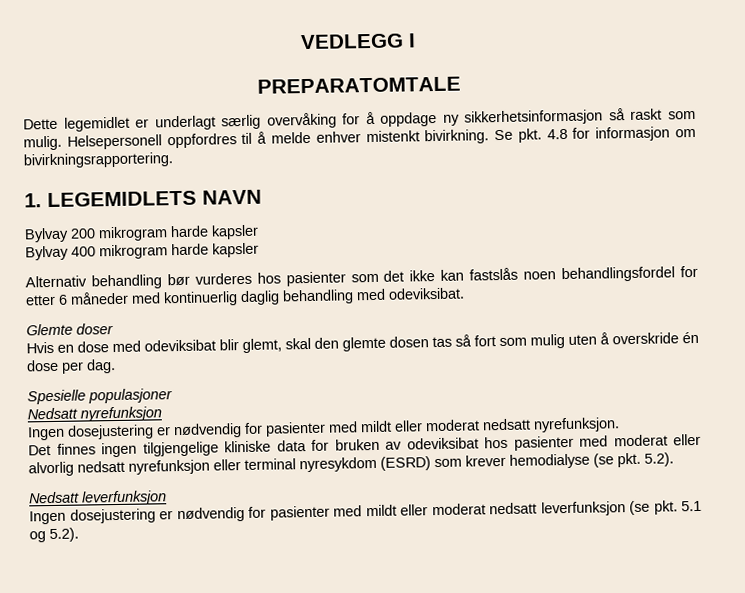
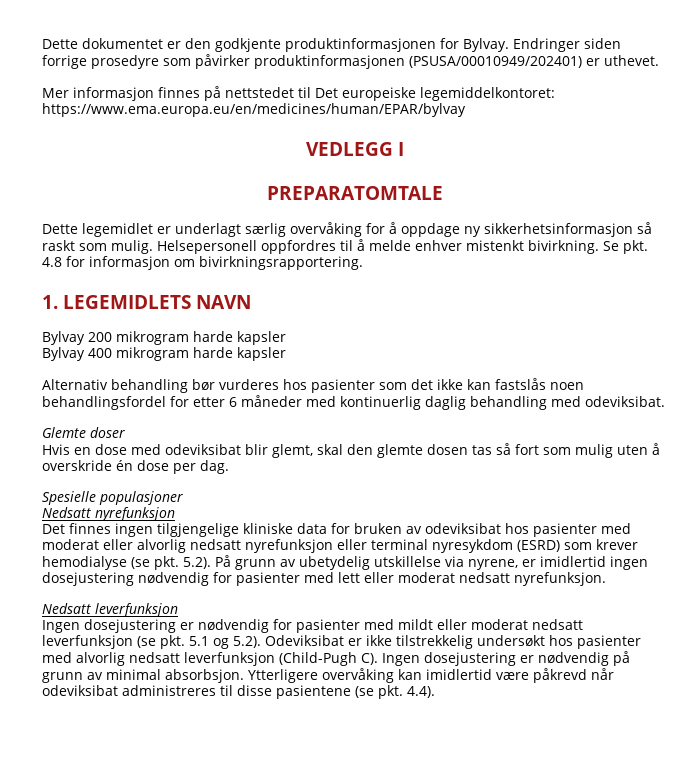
(300, 41) none -> [42,38,621,52] [42,54,659,69] [42,86,555,101] [42,103,466,117] Dette dokumentet er den godkjente produktinformasjonen for Bylvay. Endringer siden forrige prosedyre som påvirker produktinformasjonen (PSUSA/00010949/202401) er uthevet. // Mer informasjon finnes på nettstedet til Det europeiske legemiddelkontoret: https://www.ema.europa.eu/en/medicines/human/EPAR/bylvay //
[27,417,620,441] // Ingen dosejustering er nødvendig for pasienter med mildt eller moderat nedsatt nyrefunksjon. -> (175, 514) none
(674, 459) none -> [215,555,648,570] [42,572,606,586] På grunn av ubetydelig utskillelse via nyrene, er imidlertid ingen dosejustering nødvendig for pasienter med lett eller moderat nedsatt nyrefunksjon.
(79, 535) none -> [265,635,641,649] [42,651,630,666] [42,668,614,683] [42,685,435,699] Odeviksibat er ikke tilstrekkelig undersøkt hos pasienter med alvorlig nedsatt leverfunksjon (Child-Pugh C). Ingen dosejustering er nødvendig på grunn av minimal absorbsjon. Ytterligere overvåking kan imidlertid være påkrevd når odeviksibat administreres til disse pasientene (se pkt. 4.4).

